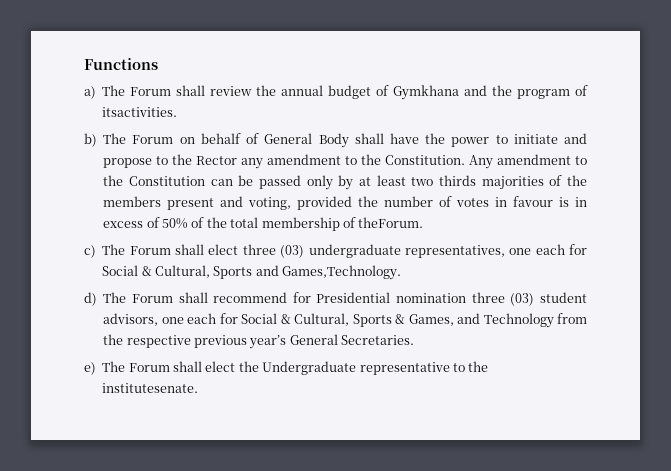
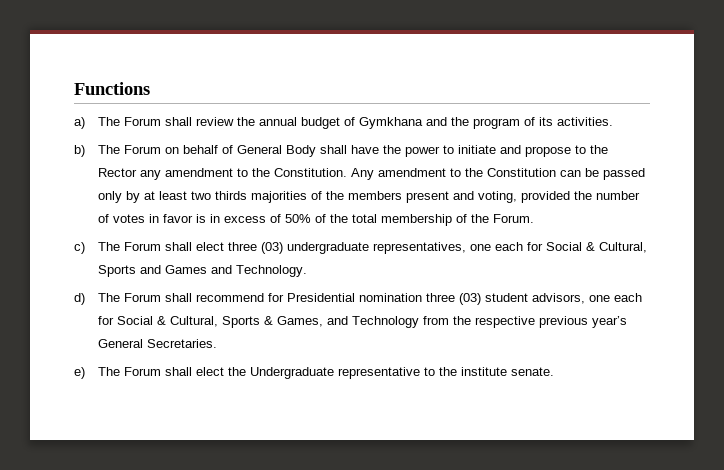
[102,107,178,117] itsactivities. -> [539,117,614,126] its activities.
[513,196,554,207] favour -> [163,214,194,223] favor
[358,217,424,228] theForum. -> [471,214,535,223] the Forum.
[282,265,402,280] Games,Technology. -> [165,265,308,277] Games and Technology.
[102,383,199,393] institutesenate. -> [461,367,555,376] institute senate.

